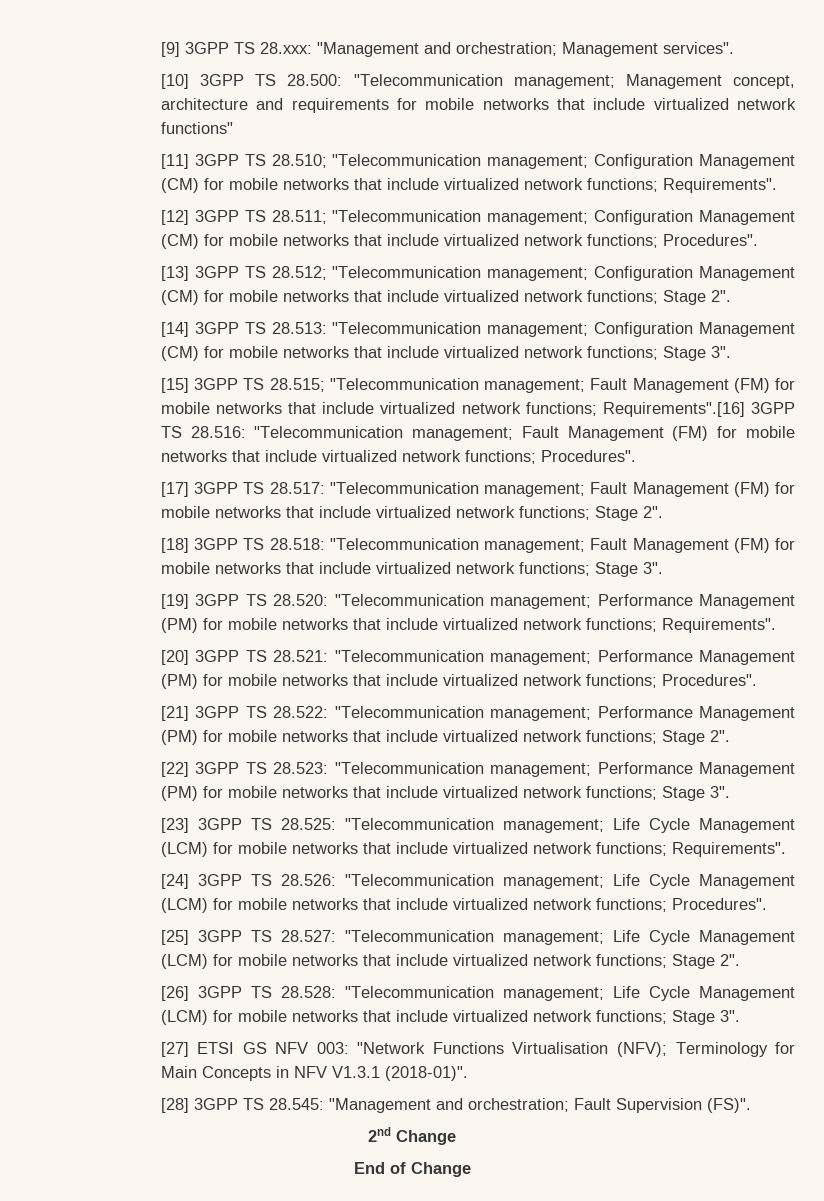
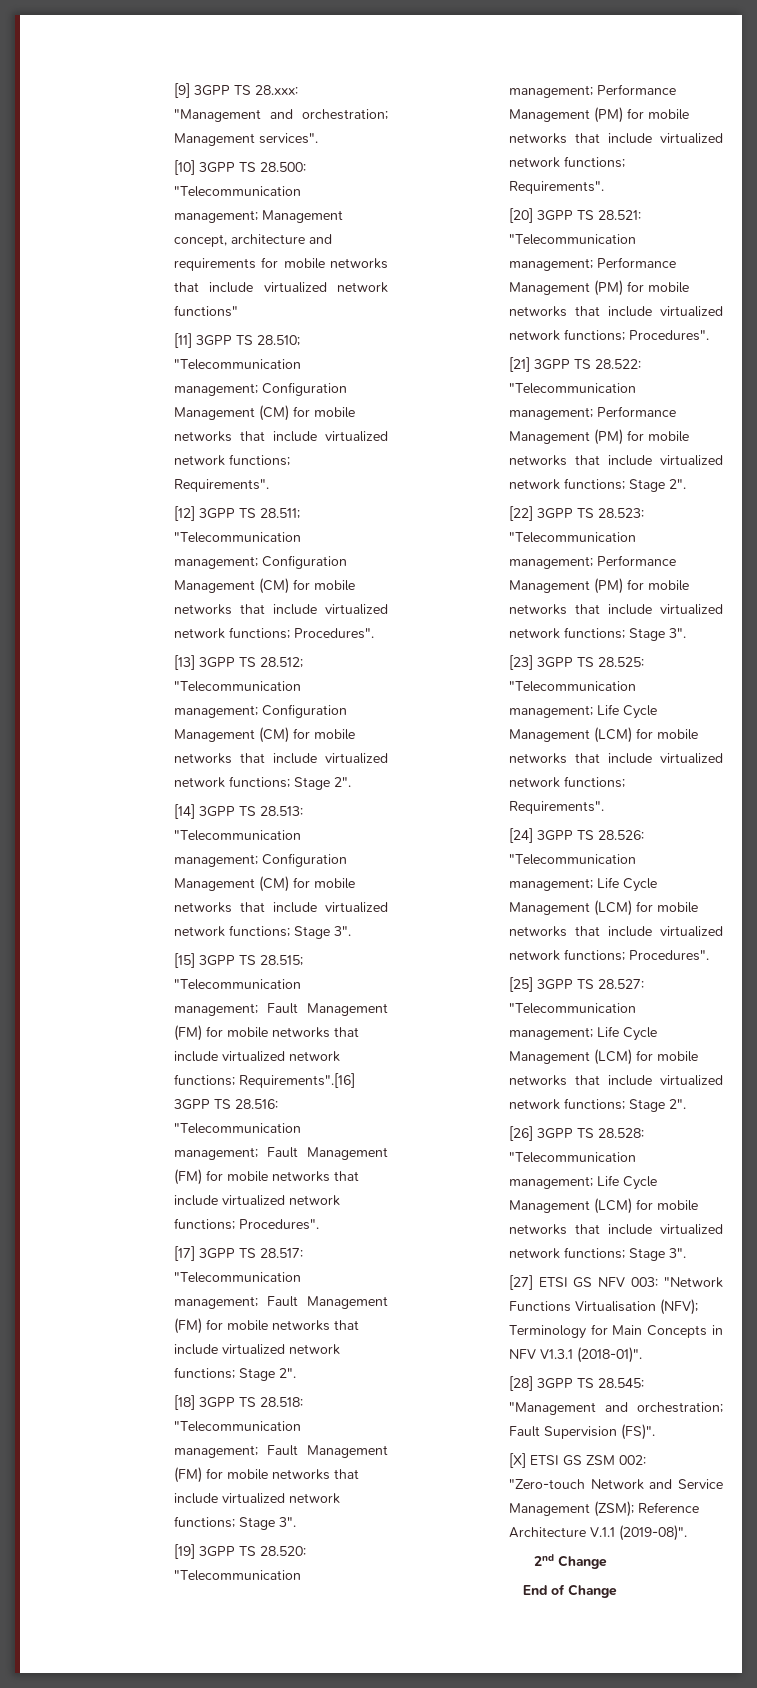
(751, 1105) none -> [508,1453,646,1468] [508,1479,723,1490] [508,1501,699,1517] [508,1525,687,1541] // [X] ETSI GS ZSM 002: "Zero-touch Network and Service Management (ZSM); Reference Architecture V.1.1 (2019-08)".

